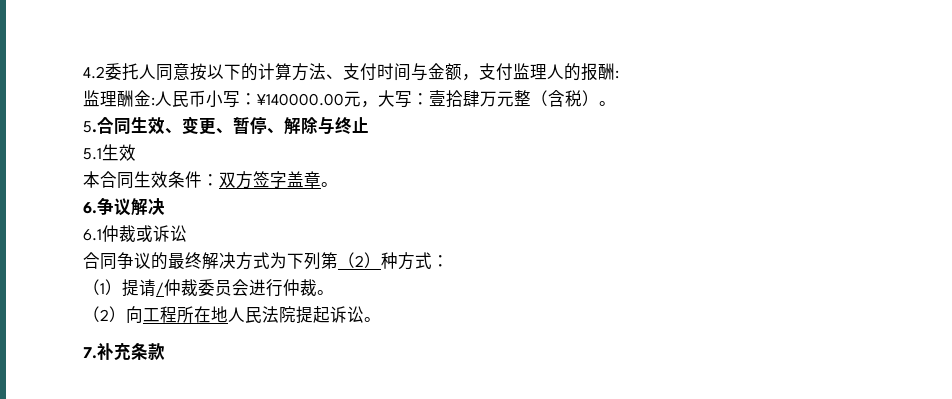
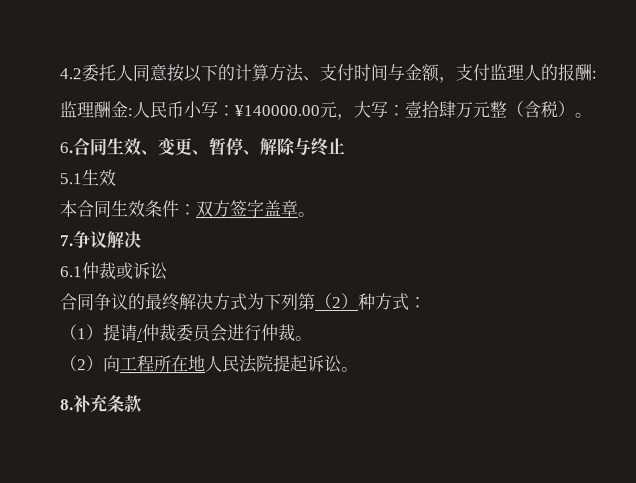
[83,121,97,133] 5. -> [59,142,73,154] 6.
[83,202,97,214] 6. -> [59,235,74,247] 7.
[83,347,97,359] 7. -> [60,399,74,411] 8.

